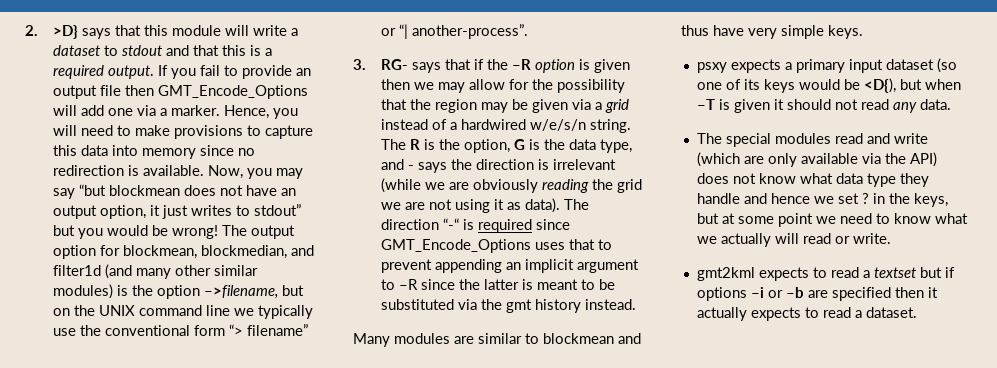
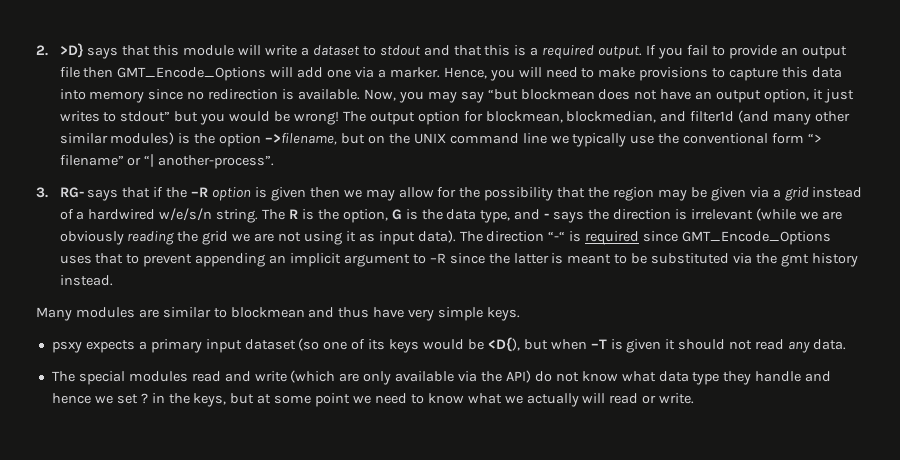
(521, 206) none -> [378,231,415,245] input
[696,173,729,184] does -> [534,371,552,382] do
[696,267,955,281] [696,287,938,301] [696,307,917,321] // gmt2kml expects to read a textset but if options –i or –b are specified then it actually expects to read a dataset. -> (695, 398) none

